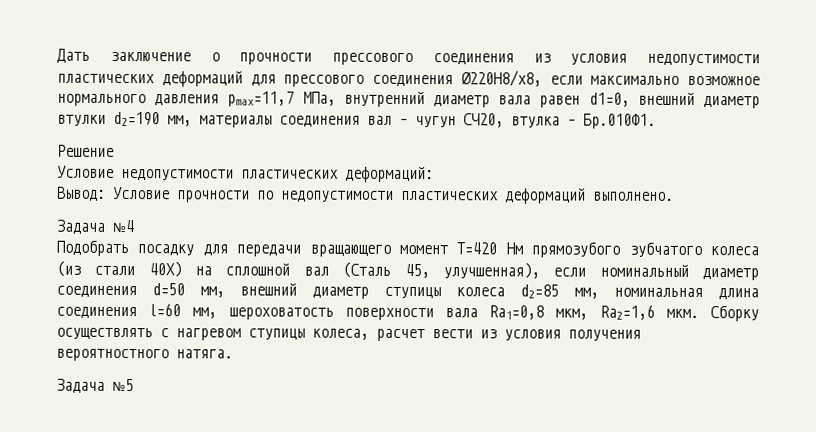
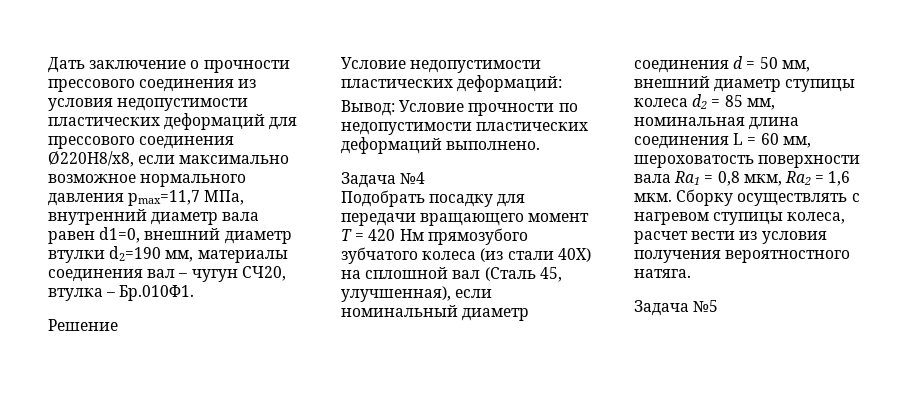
[456,242,498,255] Т=420 -> [341,229,396,241] Т = 420
[152,283,185,296] d=50 -> [733,56,778,69] d = 50
[520,284,559,299] d2=85 -> [692,94,743,109] d2 = 85
[148,303,182,317] l=60 -> [733,133,779,145] L = 60
[489,304,655,320] Ra1=0,8 мкм, Ra2=1,6 -> [674,171,851,186] Ra1 = 0,8 мкм, Ra2 = 1,6

